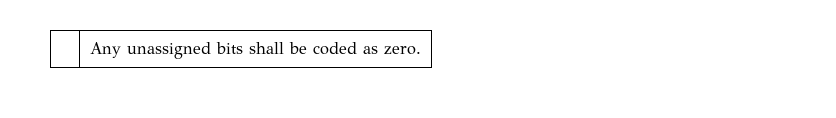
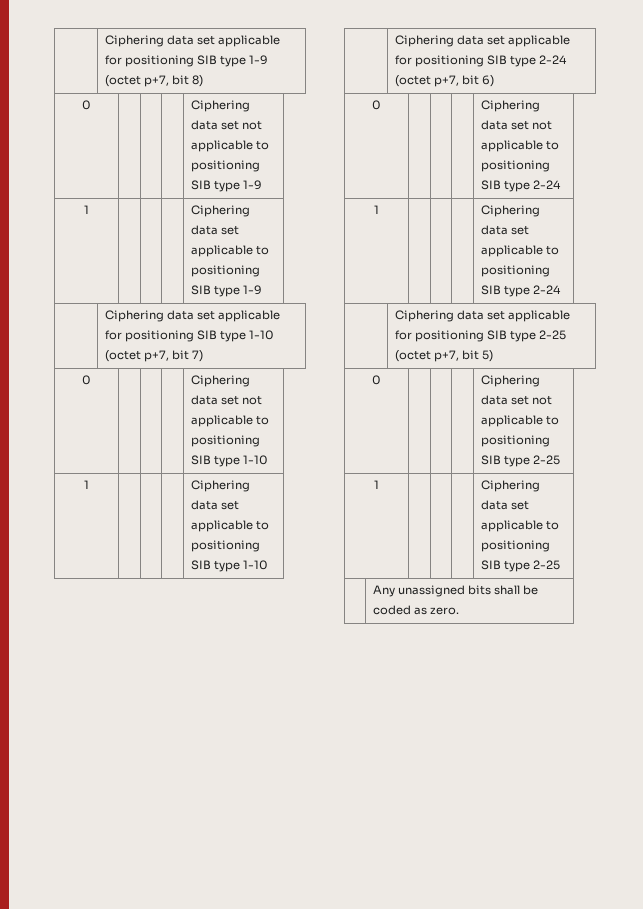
(89, 50) none -> [104,35,280,47] [104,55,268,67] [104,75,203,87] [82,100,91,110] [190,100,250,112] [190,120,262,130] [190,140,269,152] [190,160,260,172] [190,180,262,192] [84,205,89,214] [190,205,250,217] [190,225,239,235] [190,245,269,257] [190,265,260,277] [190,285,262,297] [104,310,280,322] [104,330,274,342] [104,350,203,362] [82,375,91,385] [190,375,250,387] [190,395,262,405] [190,415,269,427] [190,435,260,447] [190,455,268,467] [84,480,89,489] [190,480,250,492] [190,500,239,510] [190,520,269,532] [190,540,260,552] [190,560,268,572] [394,35,570,47] [394,55,567,67] [394,75,494,87] [372,100,381,110] [480,100,540,112] [480,120,552,130] [480,140,559,152] [480,160,550,172] [480,180,561,192] [374,205,379,214] [480,205,540,217] [480,225,529,235] [480,245,559,257] [480,265,550,277] [480,285,561,297] [394,310,570,322] [394,330,566,342] [394,350,493,362] [372,375,381,385] [480,375,540,387] [480,395,552,405] [480,415,559,427] [480,435,550,447] [480,455,560,467] [374,480,379,489] [480,480,540,492] [480,500,529,510] [480,520,559,532] [480,540,550,552] [480,560,560,572] | Ciphering data set applicable for positioning SIB type 1-9 (octet p+7, bit 8) // 0 | | | | Ciphering data set not applicable to positioning SIB type 1-9 // 1 | | | | Ciphering data set applicable to positioning SIB type 1-9 // | Ciphering data set applicable for positioning SIB type 1-10 (octet p+7, bit 7) // 0 | | | | Ciphering data set not applicable to positioning SIB type 1-10 // 1 | | | | Ciphering data set applicable to positioning SIB type 1-10 // | Ciphering data set applicable for positioning SIB type 2-24 (octet p+7, bit 6) // 0 | | | | Ciphering data set not applicable to positioning SIB type 2-24 // 1 | | | | Ciphering data set applicable to positioning SIB type 2-24 // | Ciphering data set applicable for positioning SIB type 2-25 (octet p+7, bit 5) // 0 | | | | Ciphering data set not applicable to positioning SIB type 2-25 // 1 | | | | Ciphering data set applicable to positioning SIB type 2-25 //

